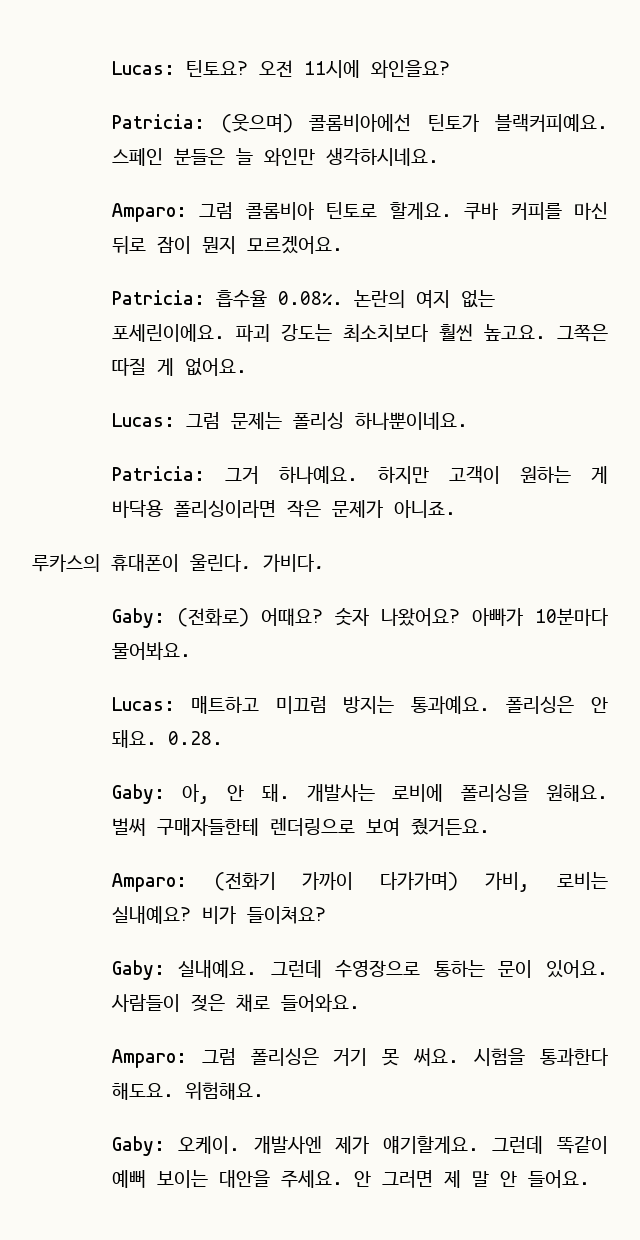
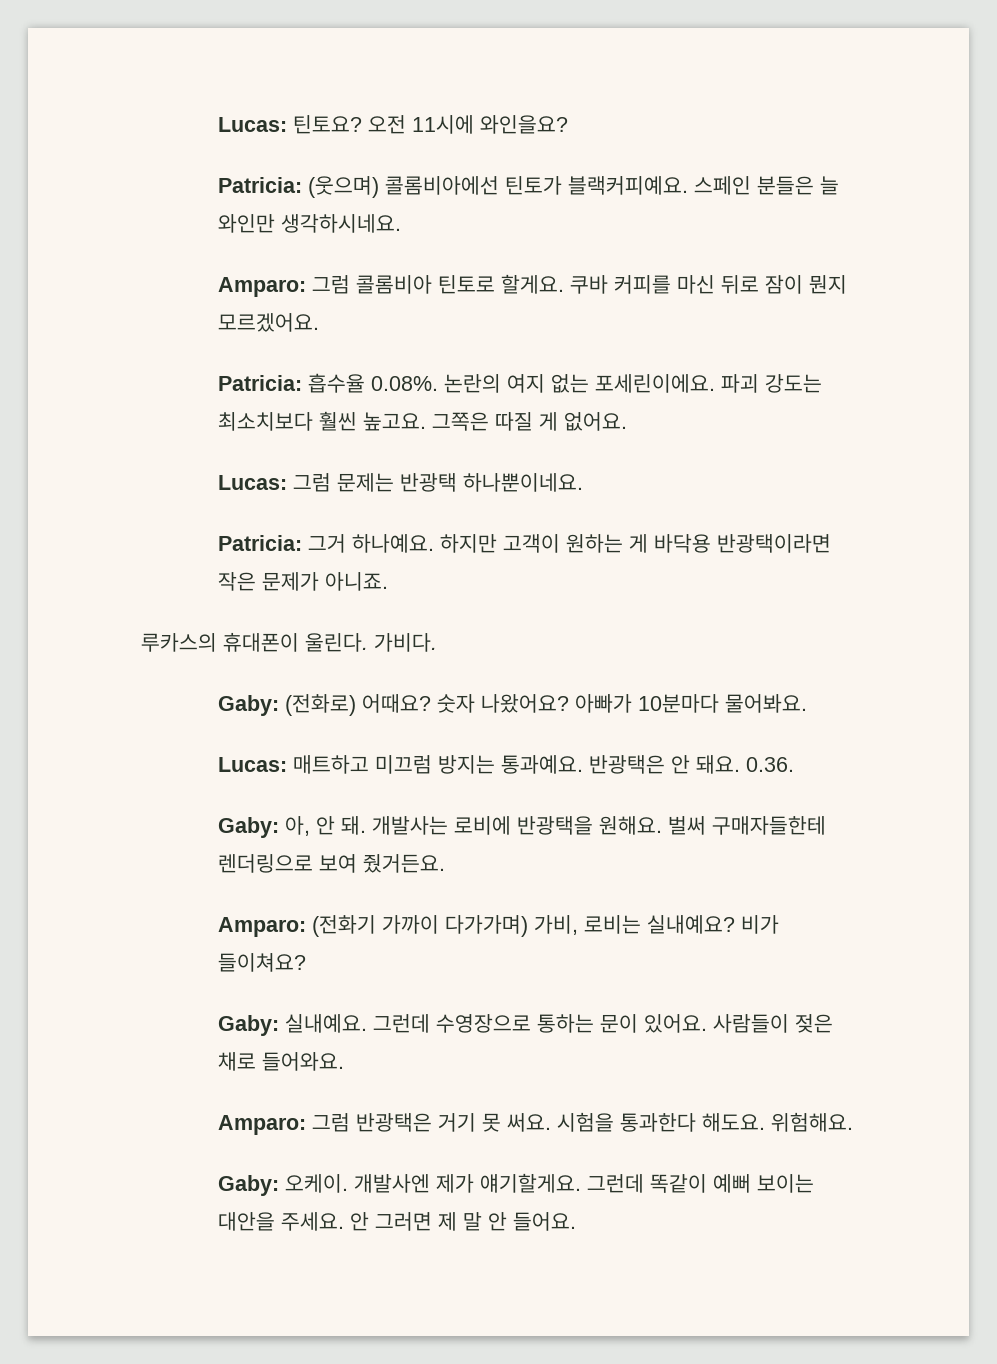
[292,412,344,430] 폴리싱 -> [400,473,458,492] 반광택
[173,500,276,518] 폴리싱이라면 -> [717,534,832,553] 반광택이라면
[506,696,575,714] 폴리싱은 -> [589,755,666,774] 반광택은
[167,731,223,745] 0.28. -> [746,757,795,772] 0.36.
[460,784,529,802] 폴리싱을 -> [517,816,594,835] 반광택을
[250,1048,319,1066] 폴리싱은 -> [356,1113,433,1132] 반광택은

